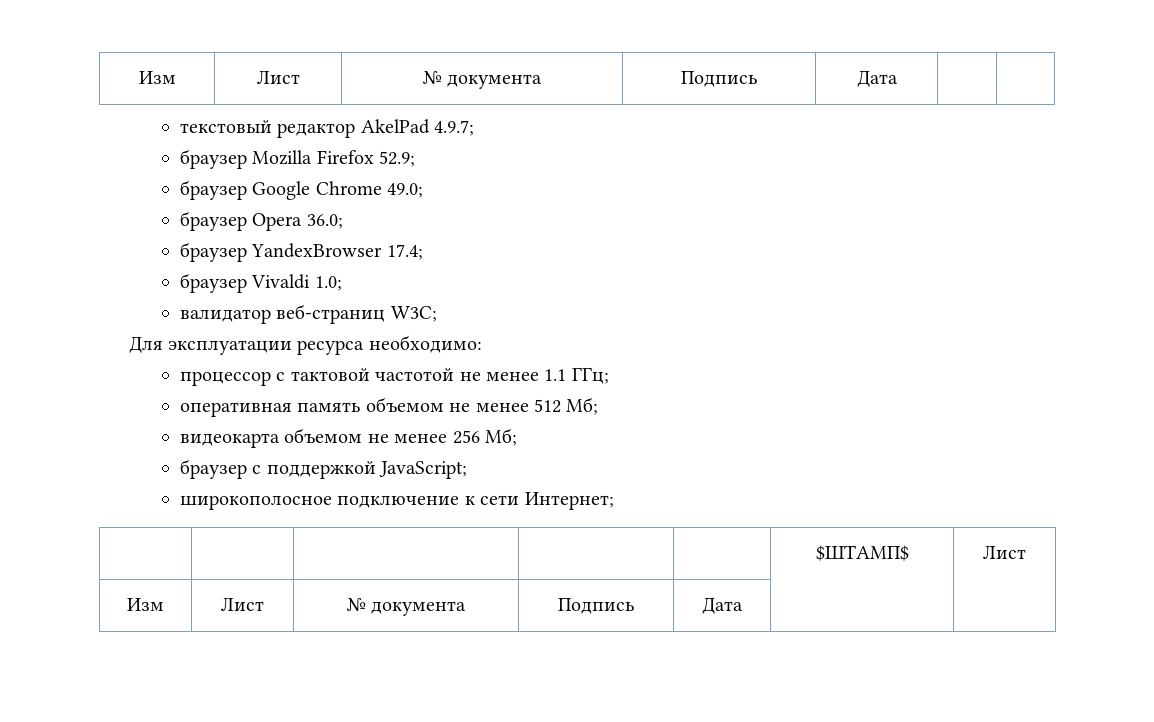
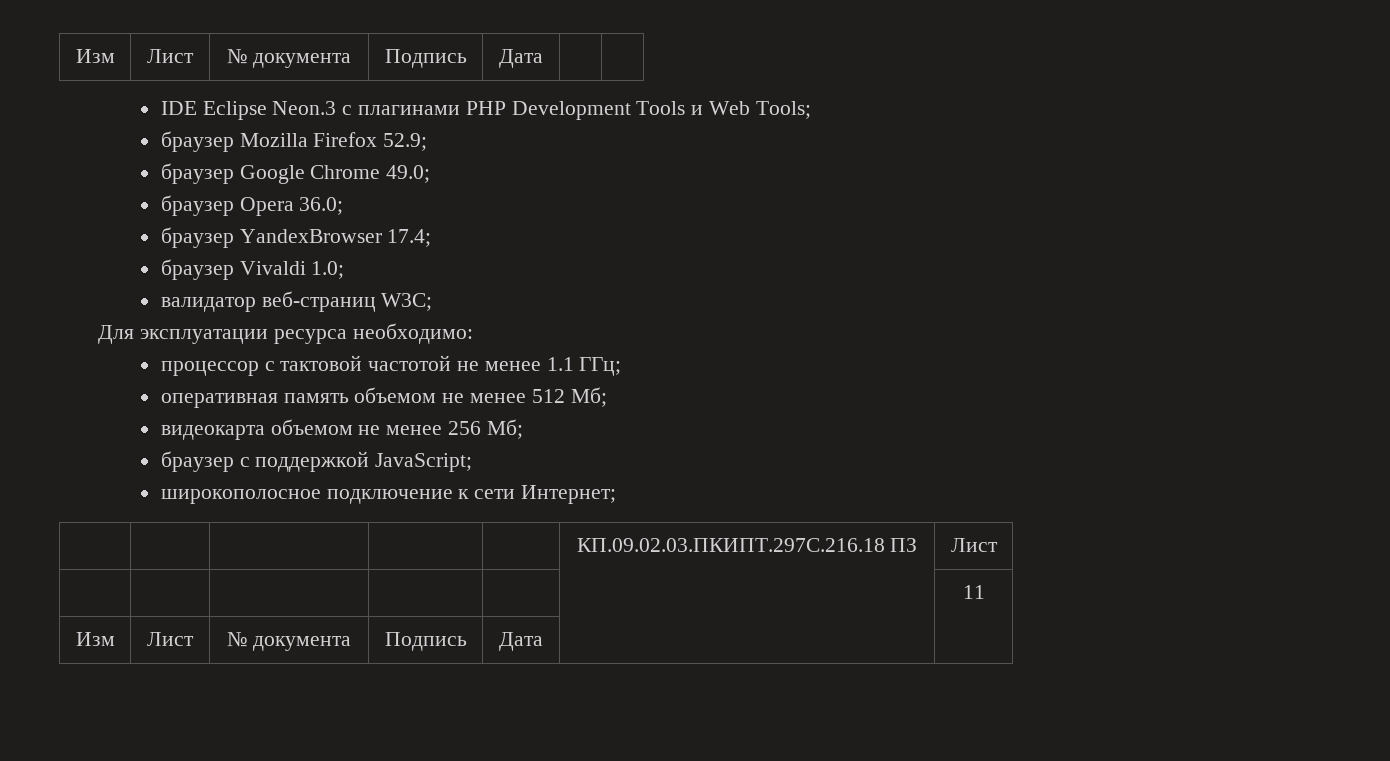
[180,119,475,138] текстовый редактор AkelPad 4.9.7; -> [160,101,811,120] IDE Eclipse Neon.3 с плагинами PHP Development Tools и Web Tools;
[815,545,909,561] [983,545,1026,559] $ШТАМП$ | Лист -> [576,538,918,552] [950,538,998,552] [962,585,985,599] КП.09.02.03.ПКИПТ.297С.216.18 ПЗ | Лист // | | | | | | 11

